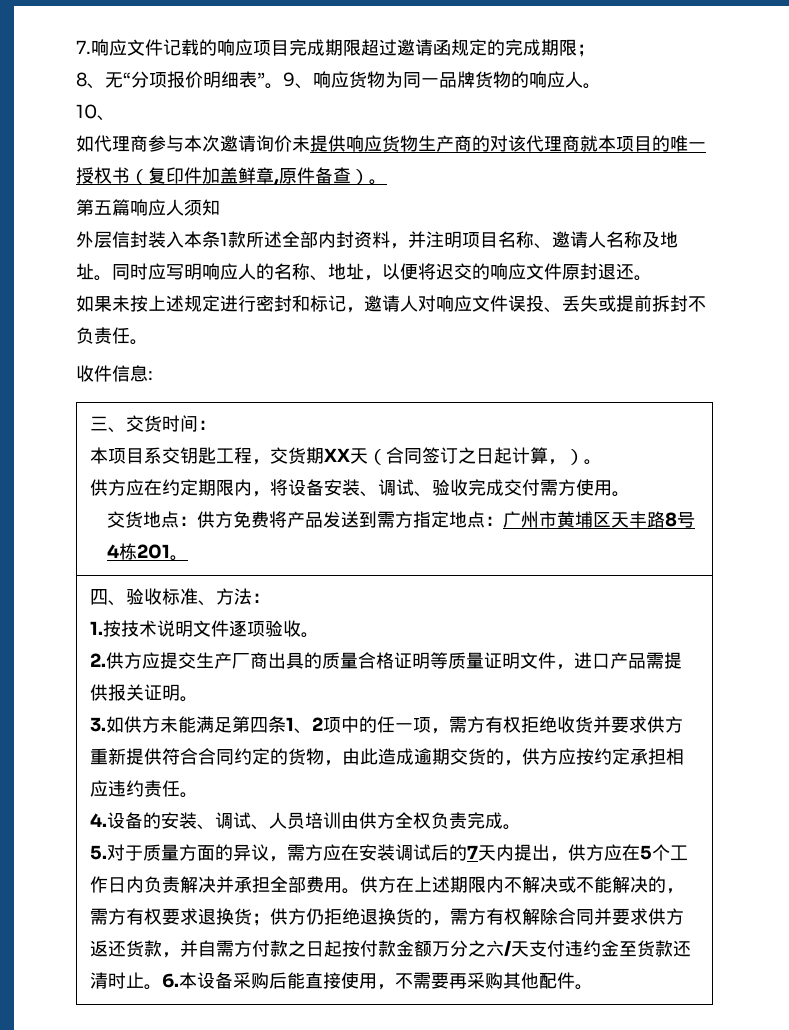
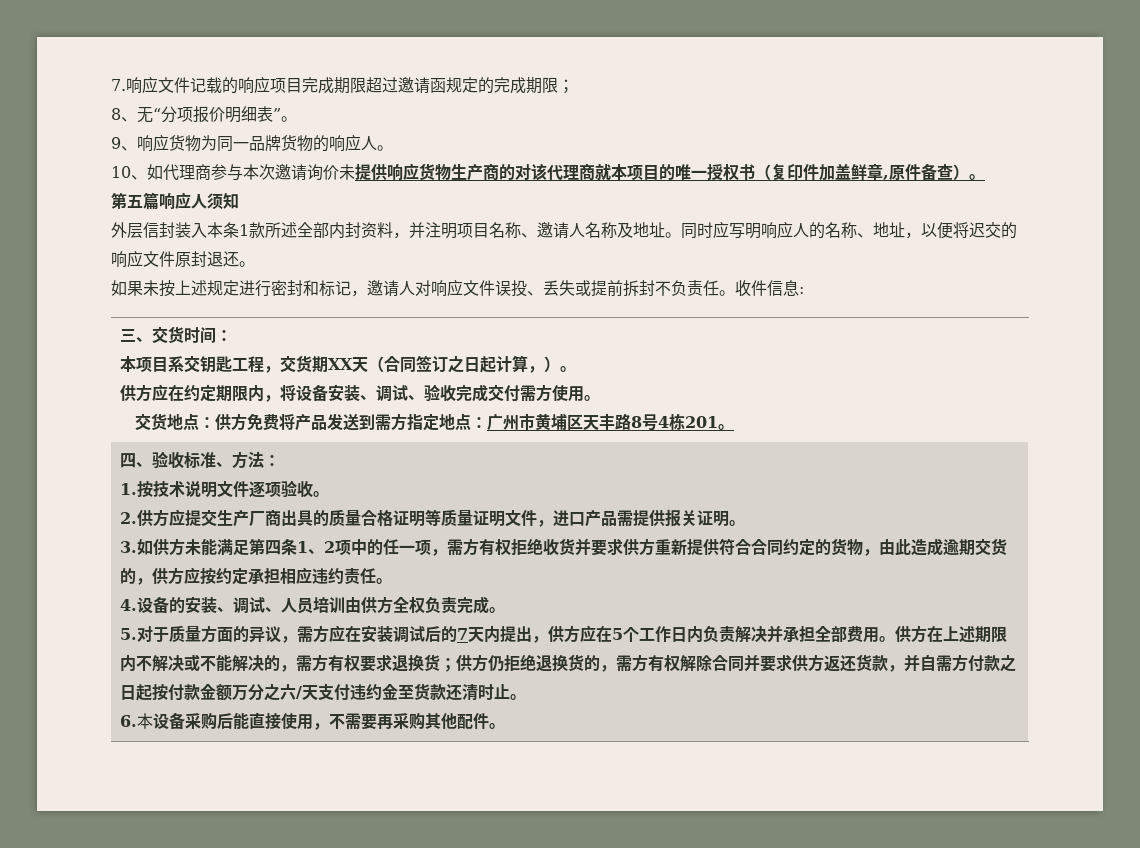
(283, 86) none -> (297, 119) //
(115, 118) // -> (147, 177) none
(148, 342) // -> (735, 293) none
(162, 987) none -> (526, 697) //

